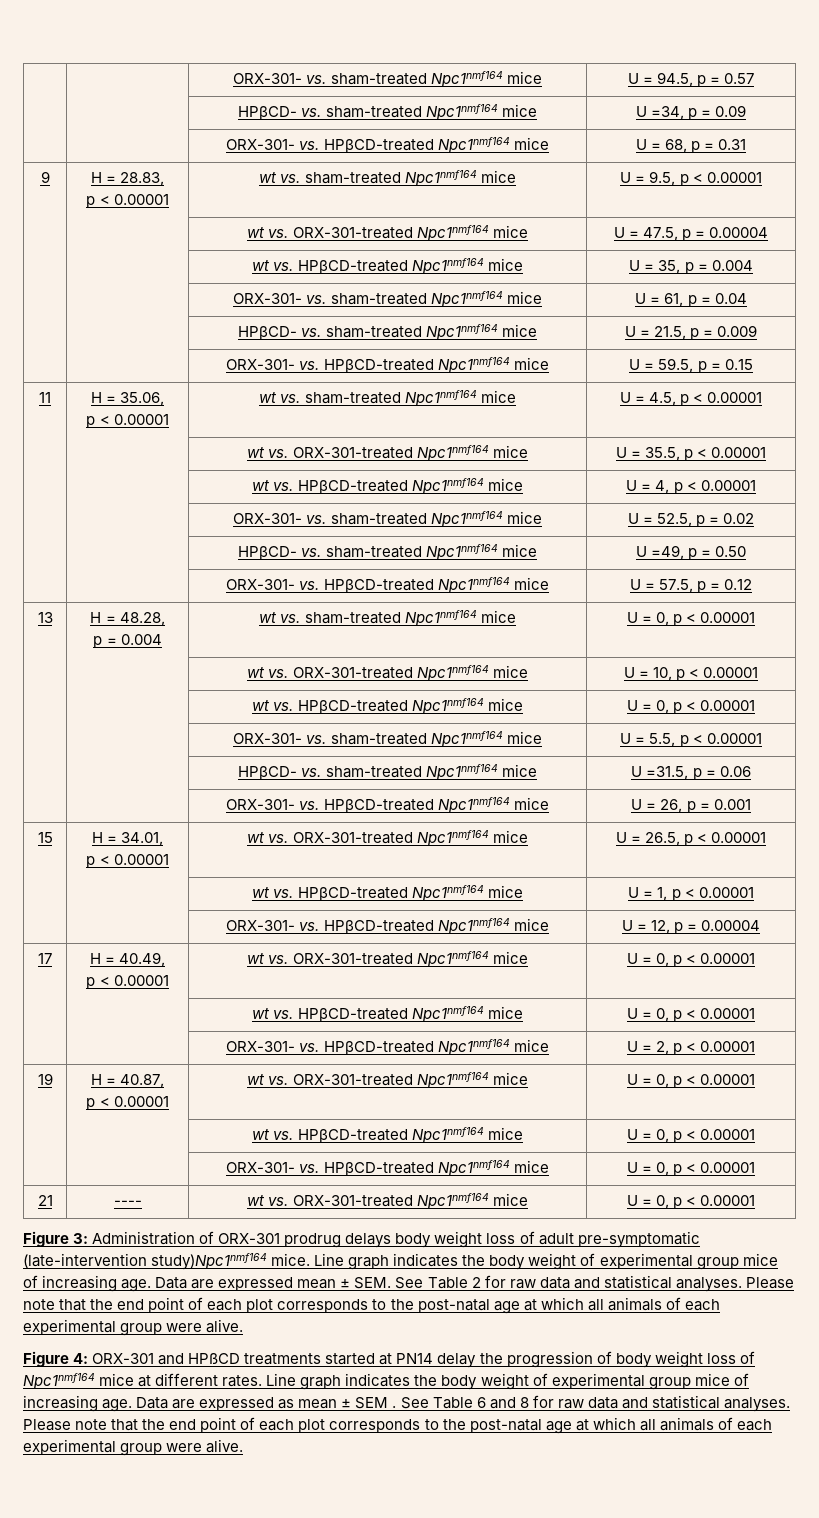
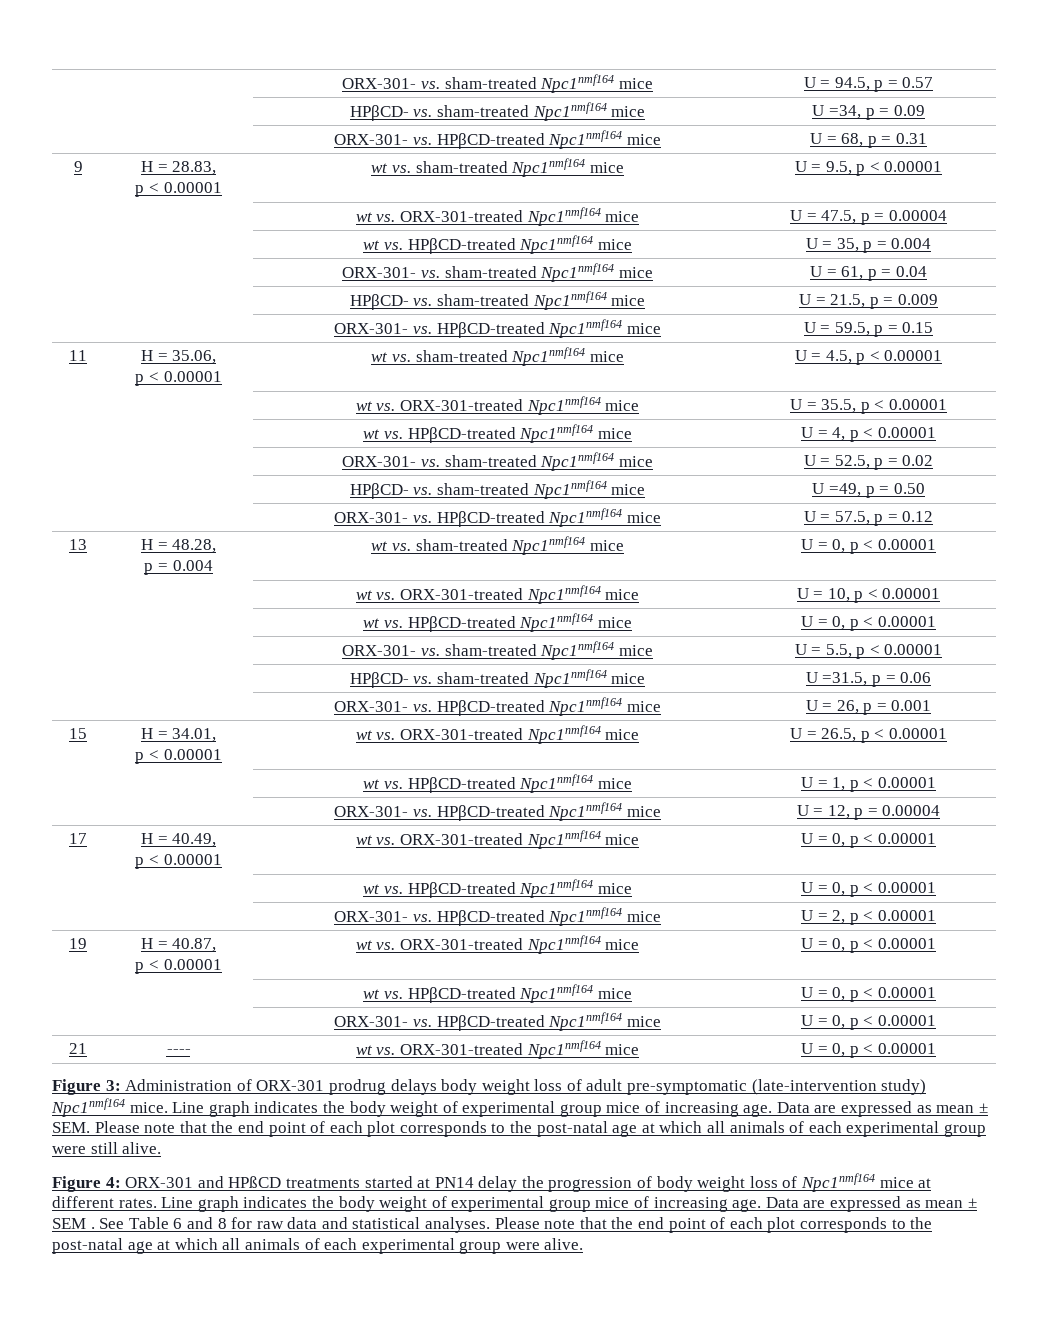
[151,1253,268,1270] study)Npc1nmf164 -> [881,1079,927,1095] [51,1098,125,1117] study) Npc1nmf164
(294, 1284) none -> [916,1105,932,1113] as
[395,1275,742,1292] See Table 2 for raw data and statistical analyses. -> (90, 1127) none
(203, 1327) none -> [90,1142,118,1154] still

